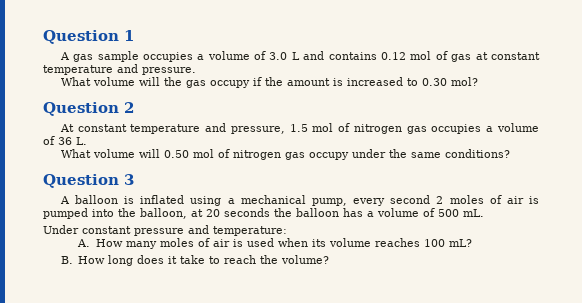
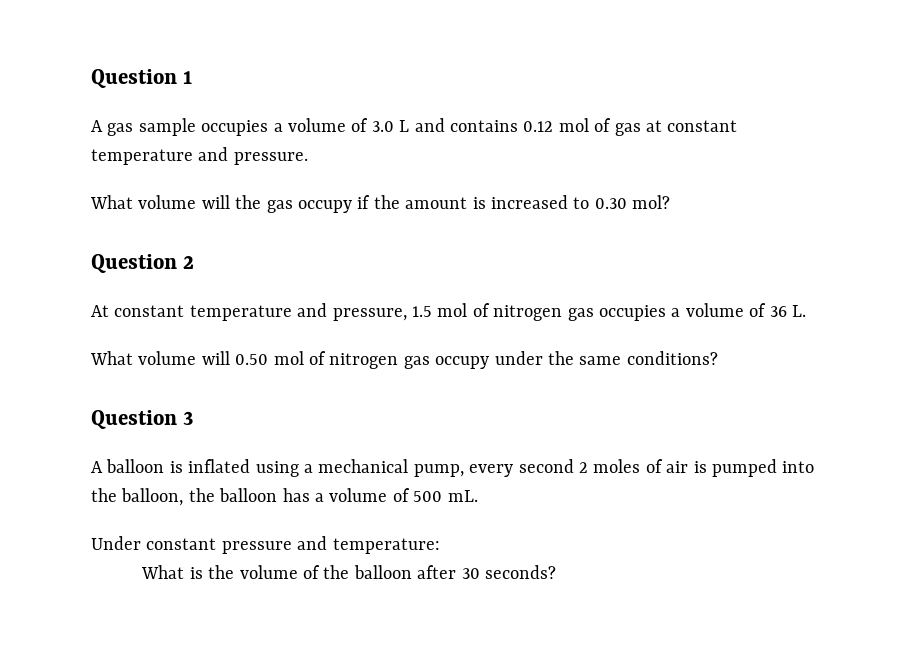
[191,208,270,217] at 20 seconds -> (184, 497) none
[77,238,473,249] [60,255,330,266] A. How many moles of air is used when its volume reaches 100 mL? // B. How long does it take to reach the volume? -> [141,565,556,579] What is the volume of the balloon after 30 seconds?

